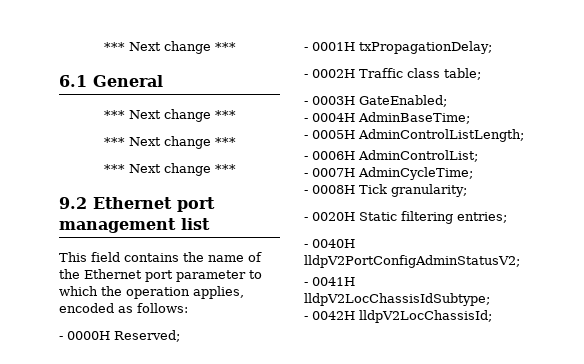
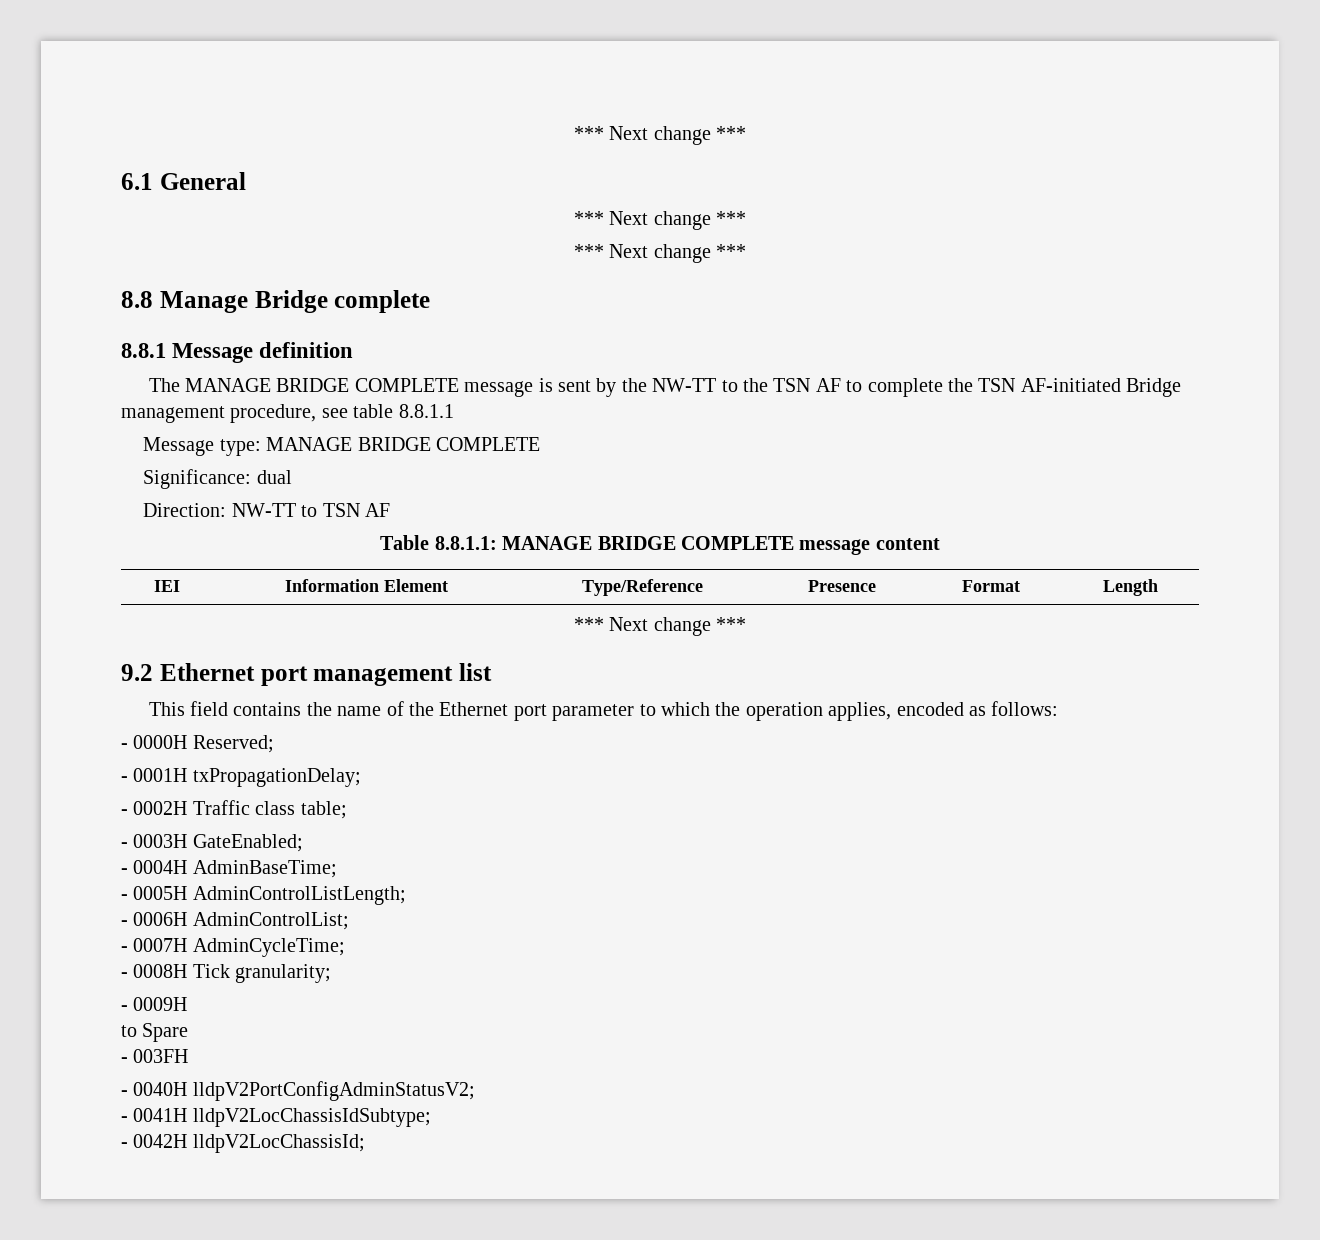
(236, 141) none -> [121,290,431,313] [121,342,354,363] [148,378,1182,397] [121,404,454,423] [143,437,541,456] [143,469,292,489] [143,503,391,517] [380,535,940,555] [153,580,180,592] [285,579,448,592] [581,579,703,596] [807,580,876,592] [962,580,1020,592] [1102,579,1158,596] // 8.8 Manage Bridge complete // 8.8.1 Message definition // The MANAGE BRIDGE COMPLETE message is sent by the NW-TT to the TSN AF to complete the TSN AF-initiated Bridge management procedure, see table 8.8.1.1 // Message type: MANAGE BRIDGE COMPLETE // Significance: dual // Direction: NW-TT to TSN AF // Table 8.8.1.1: MANAGE BRIDGE COMPLETE message content // IEI | Information Element | Type/Reference | Presence | Format | Length
[312,211,507,224] 0020H Static filtering entries; -> [133,997,188,1011] [121,1023,189,1042] [121,1049,189,1063] 0009H // to Spare // - 003FH

